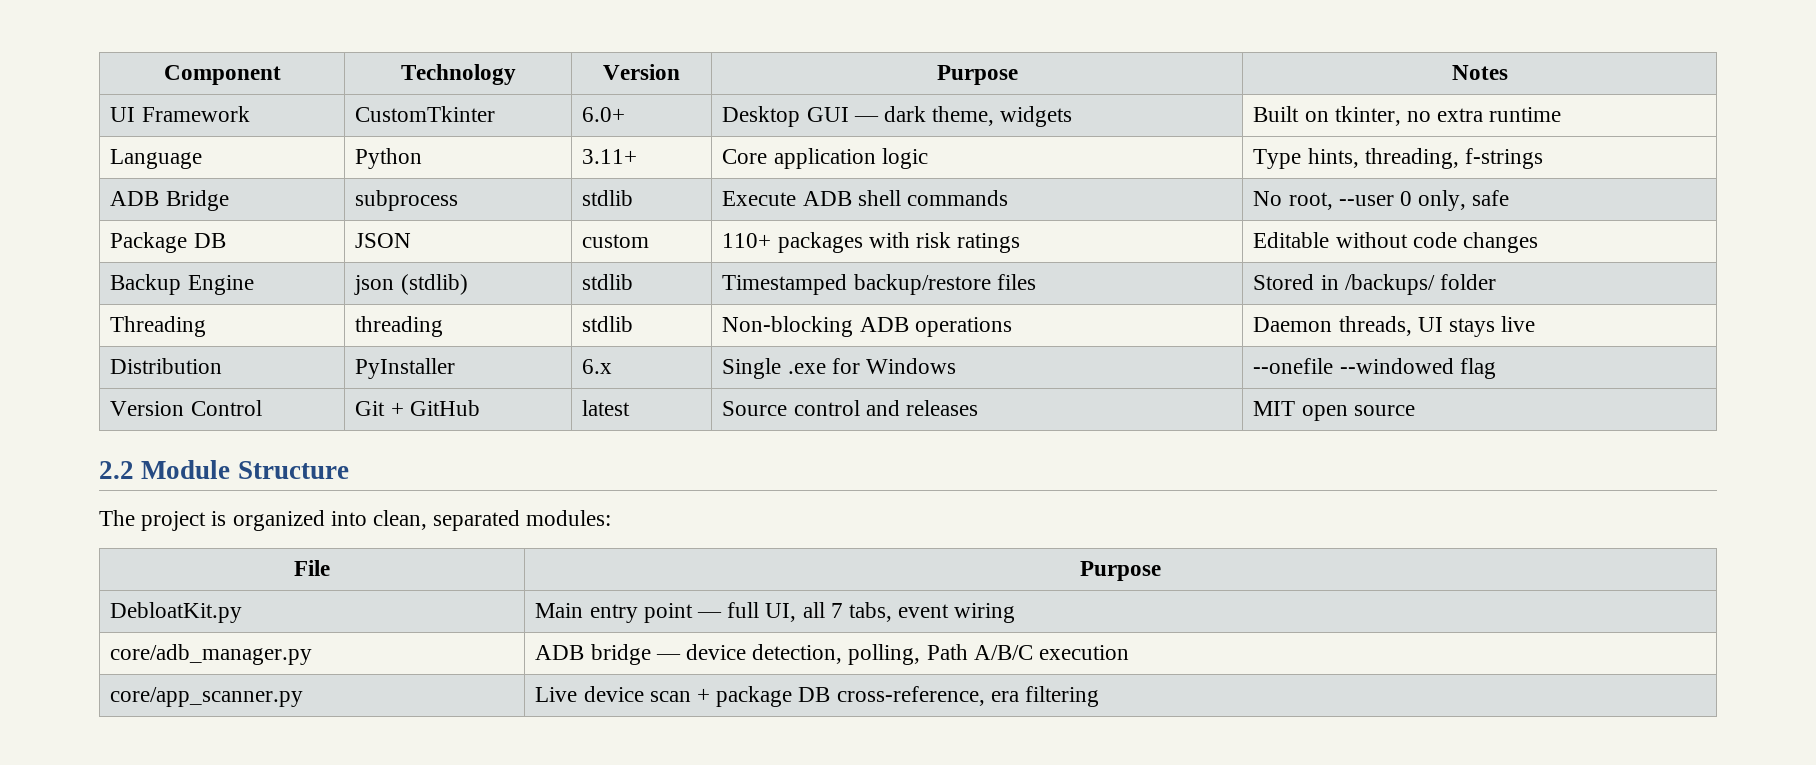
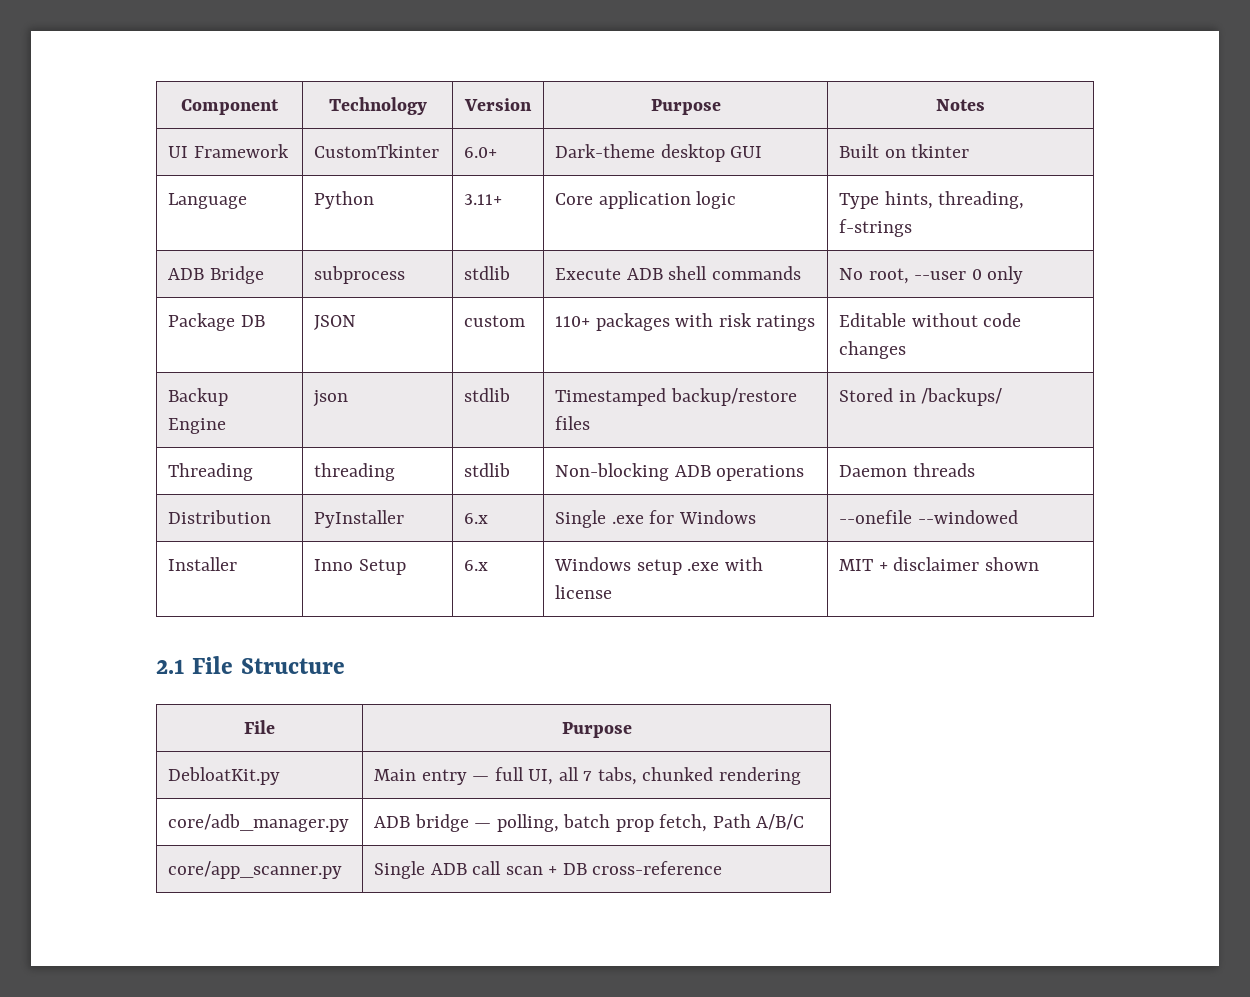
[722,106,801,127] Desktop -> [555,144,725,162] Dark-theme desktop
[853,106,1073,127] [1253,106,1562,126] — dark theme, widgets | Built on tkinter, no extra runtime -> [839,144,970,158] | Built on tkinter
[1418,190,1510,211] only, safe -> [987,266,1024,284] only
[400,274,468,295] (stdlib) -> (349, 398) none
[1439,274,1496,290] folder -> (1003, 397) none
[1338,316,1536,337] threads, UI stays live -> [912,463,975,477] threads
[1459,358,1496,379] [110,400,262,416] [355,400,480,416] [582,400,631,416] [722,400,978,416] [1253,401,1415,421] [99,460,349,479] [99,510,612,531] flag // Version Control | Git + GitHub | latest | Source control and releases | MIT open source // 2.2 Module Structure // The project is organized into clean, separated modules: -> [168,557,238,571] [314,559,406,575] [464,560,489,571] [554,557,763,575] [555,585,613,599] [839,557,1039,571] [156,656,345,674] // Installer | Inno Setup | 6.x | Windows setup .exe with license | MIT + disclaimer shown // 2.1 File Structure
[643,603,693,623] point -> (467, 777) none
[898,603,1016,623] event wiring -> [642,767,801,785] chunked rendering
[685,644,921,665] device detection, polling, -> [496,814,708,832] polling, batch prop fetch,
[1038,645,1129,660] execution -> (805, 822) none
[535,686,1099,707] Live device scan + package DB cross-reference, era filtering -> [374,861,723,879] Single ADB call scan + DB cross-reference

